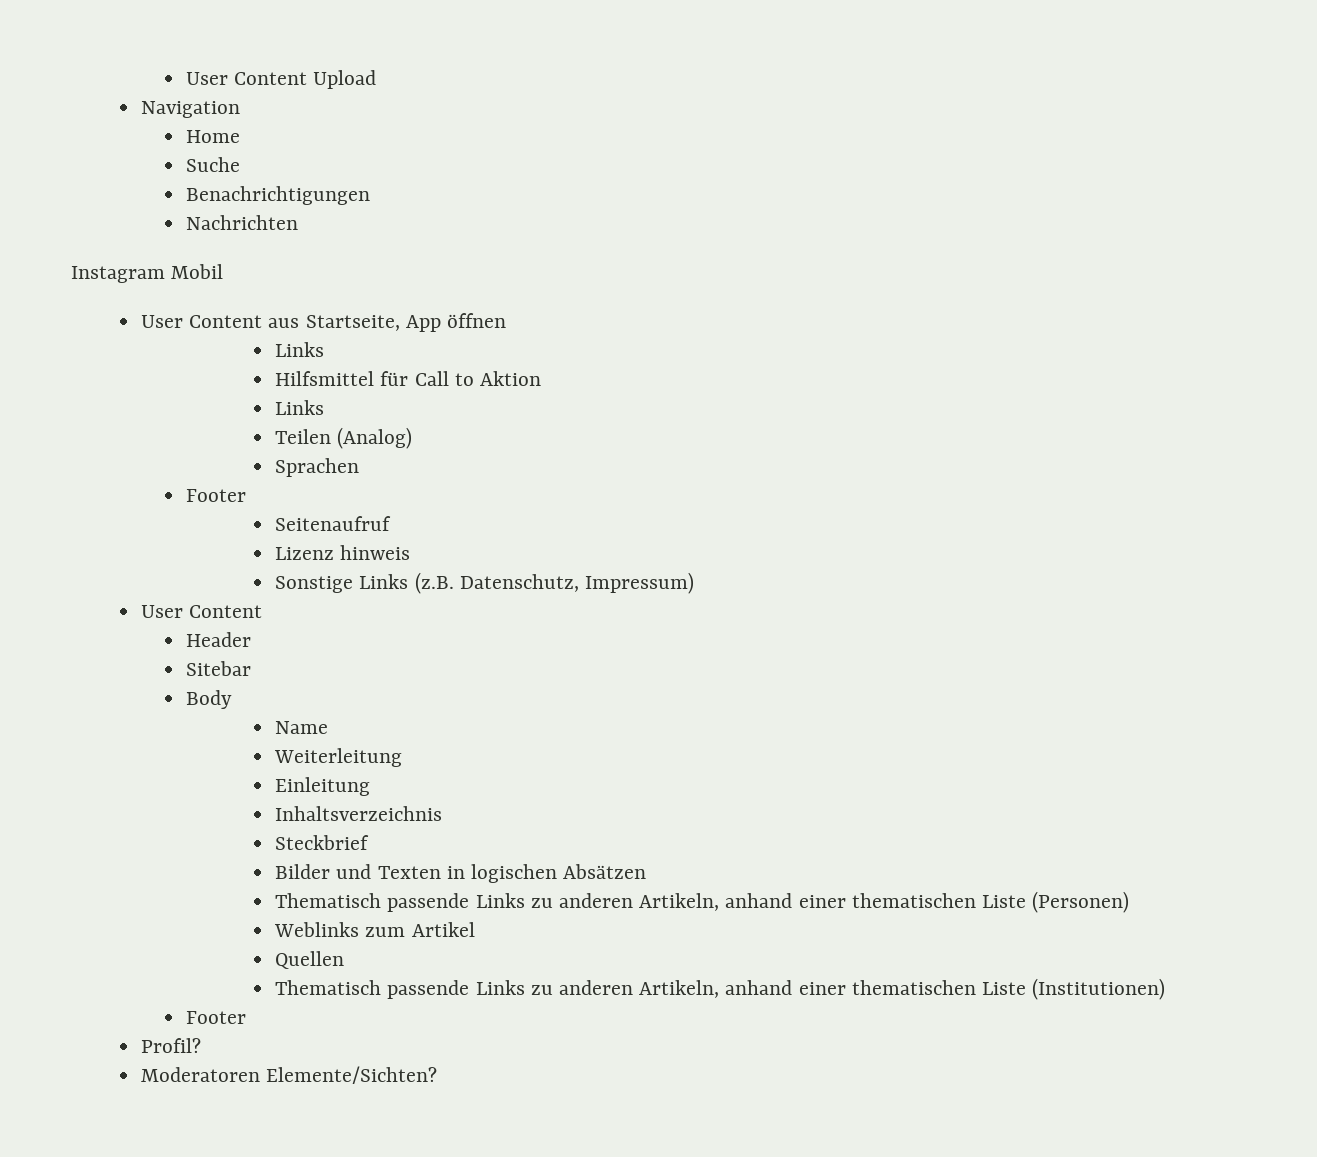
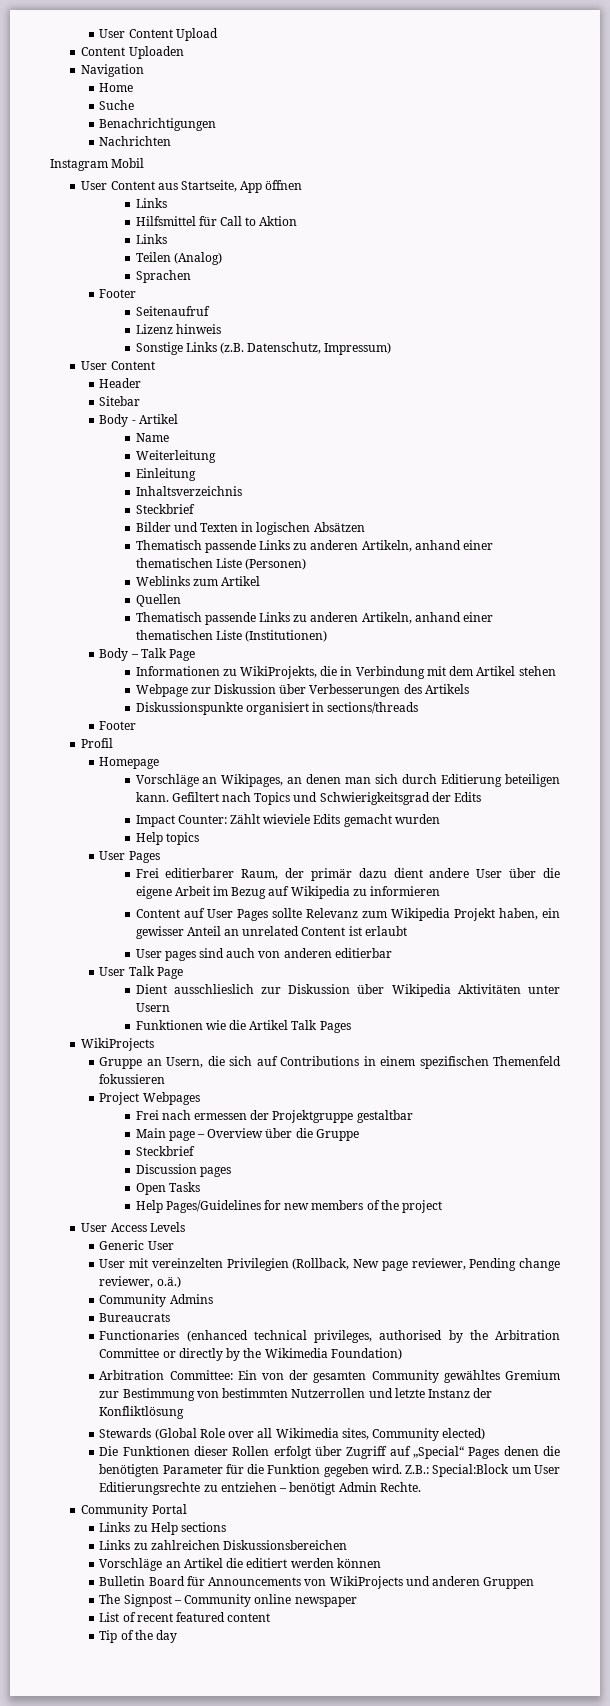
(377, 79) none -> [81,46,184,59] // Content Uploaden
(232, 699) none -> [131,414,178,424] - Artikel
[185,1011,246,1024] [141,1038,202,1053] [141,1066,438,1084] Footer // Profil? // Moderatoren Elemente/Sichten? -> [99,648,196,661] [135,666,556,679] [135,684,469,697] [135,702,419,715] [99,721,137,730] [81,738,114,748] [99,757,160,769] [135,774,561,787] [135,792,482,805] [135,814,440,827] [135,832,199,845] [99,851,160,863] [135,868,561,881] [135,886,441,899] [135,908,561,921] [135,926,407,939] [135,948,392,961] [99,966,183,979] [135,984,560,997] [135,1003,170,1012] [135,1020,351,1033] [81,1038,155,1051] [99,1056,561,1069] [99,1074,166,1084] [99,1092,200,1105] [135,1110,413,1123] [135,1128,359,1141] [135,1146,195,1156] [135,1164,231,1177] [135,1182,200,1195] [135,1200,443,1213] [81,1222,185,1232] [99,1240,174,1250] [99,1258,560,1271] [99,1276,181,1288] [99,1294,213,1307] [99,1313,171,1322] [99,1330,560,1343] [99,1348,402,1361] [99,1370,560,1383] [99,1388,493,1401] [99,1406,185,1419] [99,1428,486,1441] [99,1446,560,1459] [99,1464,560,1477] [99,1482,421,1495] [81,1504,187,1517] [99,1522,227,1535] [99,1540,348,1550] [99,1558,381,1571] [99,1576,535,1589] [99,1594,357,1607] [99,1612,271,1622] [99,1630,178,1643] Body – Talk Page // Informationen zu WikiProjekts, die in Verbindung mit dem Artikel stehen // Webpage zur Diskussion über Verbesserungen des Artikels // Diskussionspunkte organisiert in sections/threads // Footer // Profil // Homepage // Vorschläge an Wikipages, an denen man sich durch Editierung beteiligen kann. Gefiltert nach Topics und Schwierigkeitsgrad der Edits // Impact Counter: Zählt wieviele Edits gemacht wurden // Help topics // User Pages // Frei editierbarer Raum, der primär dazu dient andere User über die eigene Arbeit im Bezug auf Wikipedia zu informieren // Content auf User Pages sollte Relevanz zum Wikipedia Projekt haben, ein gewisser Anteil an unrelated Content ist erlaubt // User pages sind auch von anderen editierbar // User Talk Page // Dient ausschlieslich zur Diskussion über Wikipedia Aktivitäten unter Usern // Funktionen wie die Artikel Talk Pages // WikiProjects // Gruppe an Usern, die sich auf Contributions in einem spezifischen Themenfeld fokussieren // Project Webpages // Frei nach ermessen der Projektgruppe gestaltbar // Main page – Overview über die Gruppe // Steckbrief // Discussion pages // Open Tasks // Help Pages/Guidelines for new members of the project // User Access Levels // Generic User // User mit vereinzelten Privilegien (Rollback, New page reviewer, Pending change reviewer, o.ä.) // Community Admins // Bureaucrats // Functionaries (enhanced technical privileges, authorised by the Arbitration Committee or directly by the Wikimedia Foundation) // Arbitration Committee: Ein von der gesamten Community gewähltes Gremium zur Bestimmung von bestimmten Nutzerrollen und letzte Instanz der Konfliktlösung // Stewards (Global Role over all Wikimedia sites, Community elected) // Die Funktionen dieser Rollen erfolgt über Zugriff auf „Special“ Pages denen die benötigten Parameter für die Funktion gegeben wird. Z.B.: Special:Block um User Editierungsrechte zu entziehen – benötigt Admin Rechte. // Community Portal // Links zu Help sections // Links zu zahlreichen Diskussionsbereichen // Vorschläge an Artikel die editiert werden können // Bulletin Board für Announcements von WikiProjects und anderen Gruppen // The Signpost – Community online newspaper // List of recent featured content // Tip of the day

